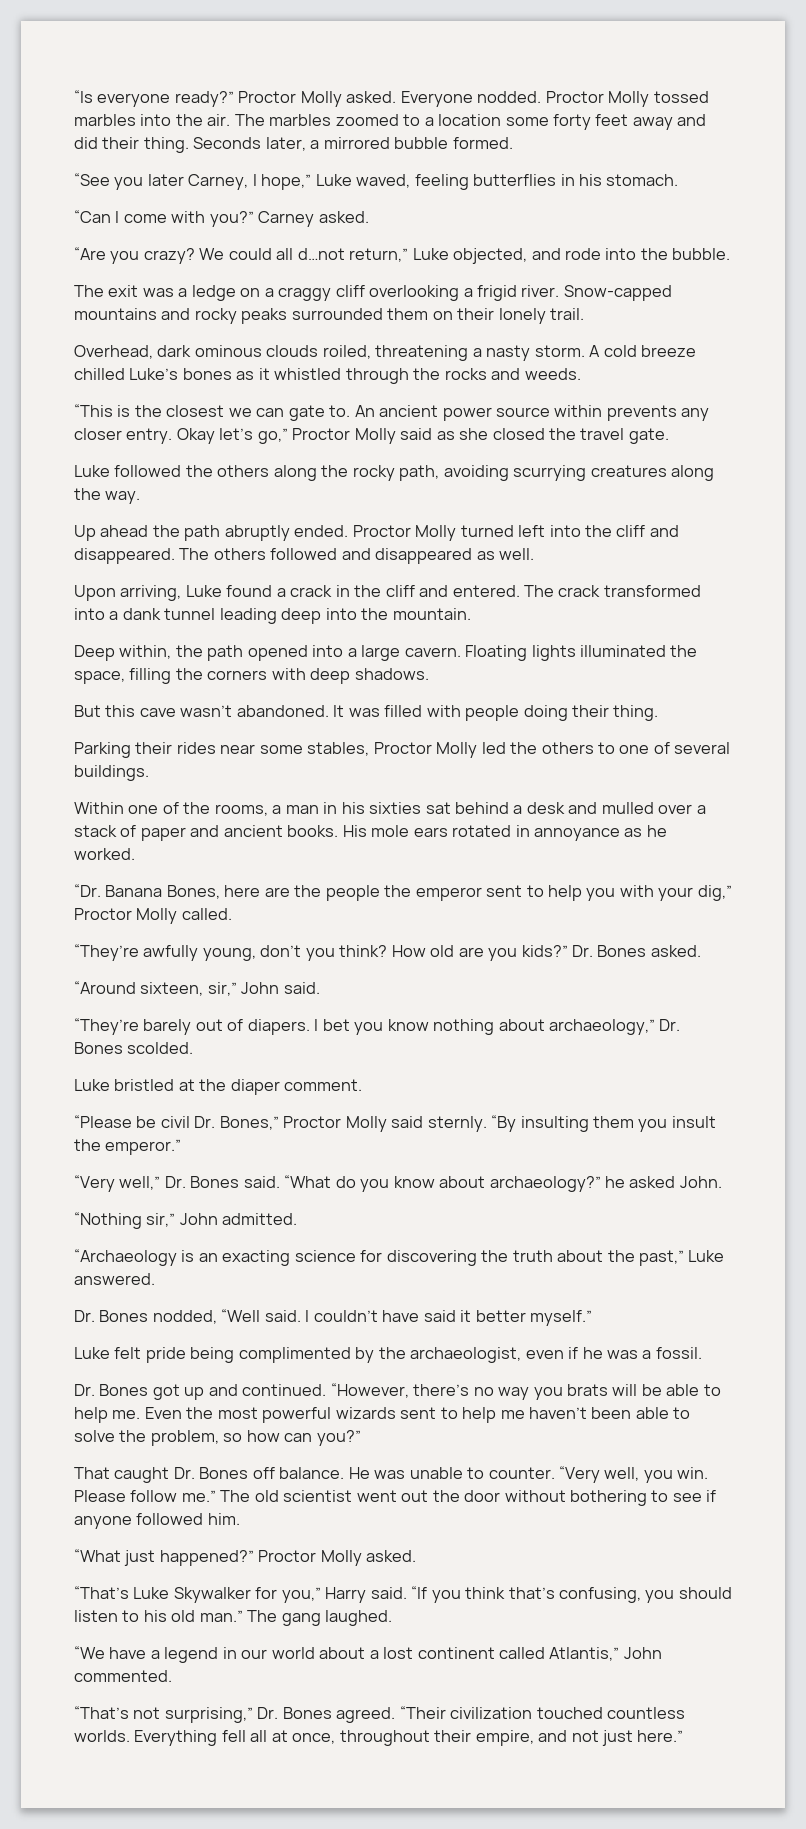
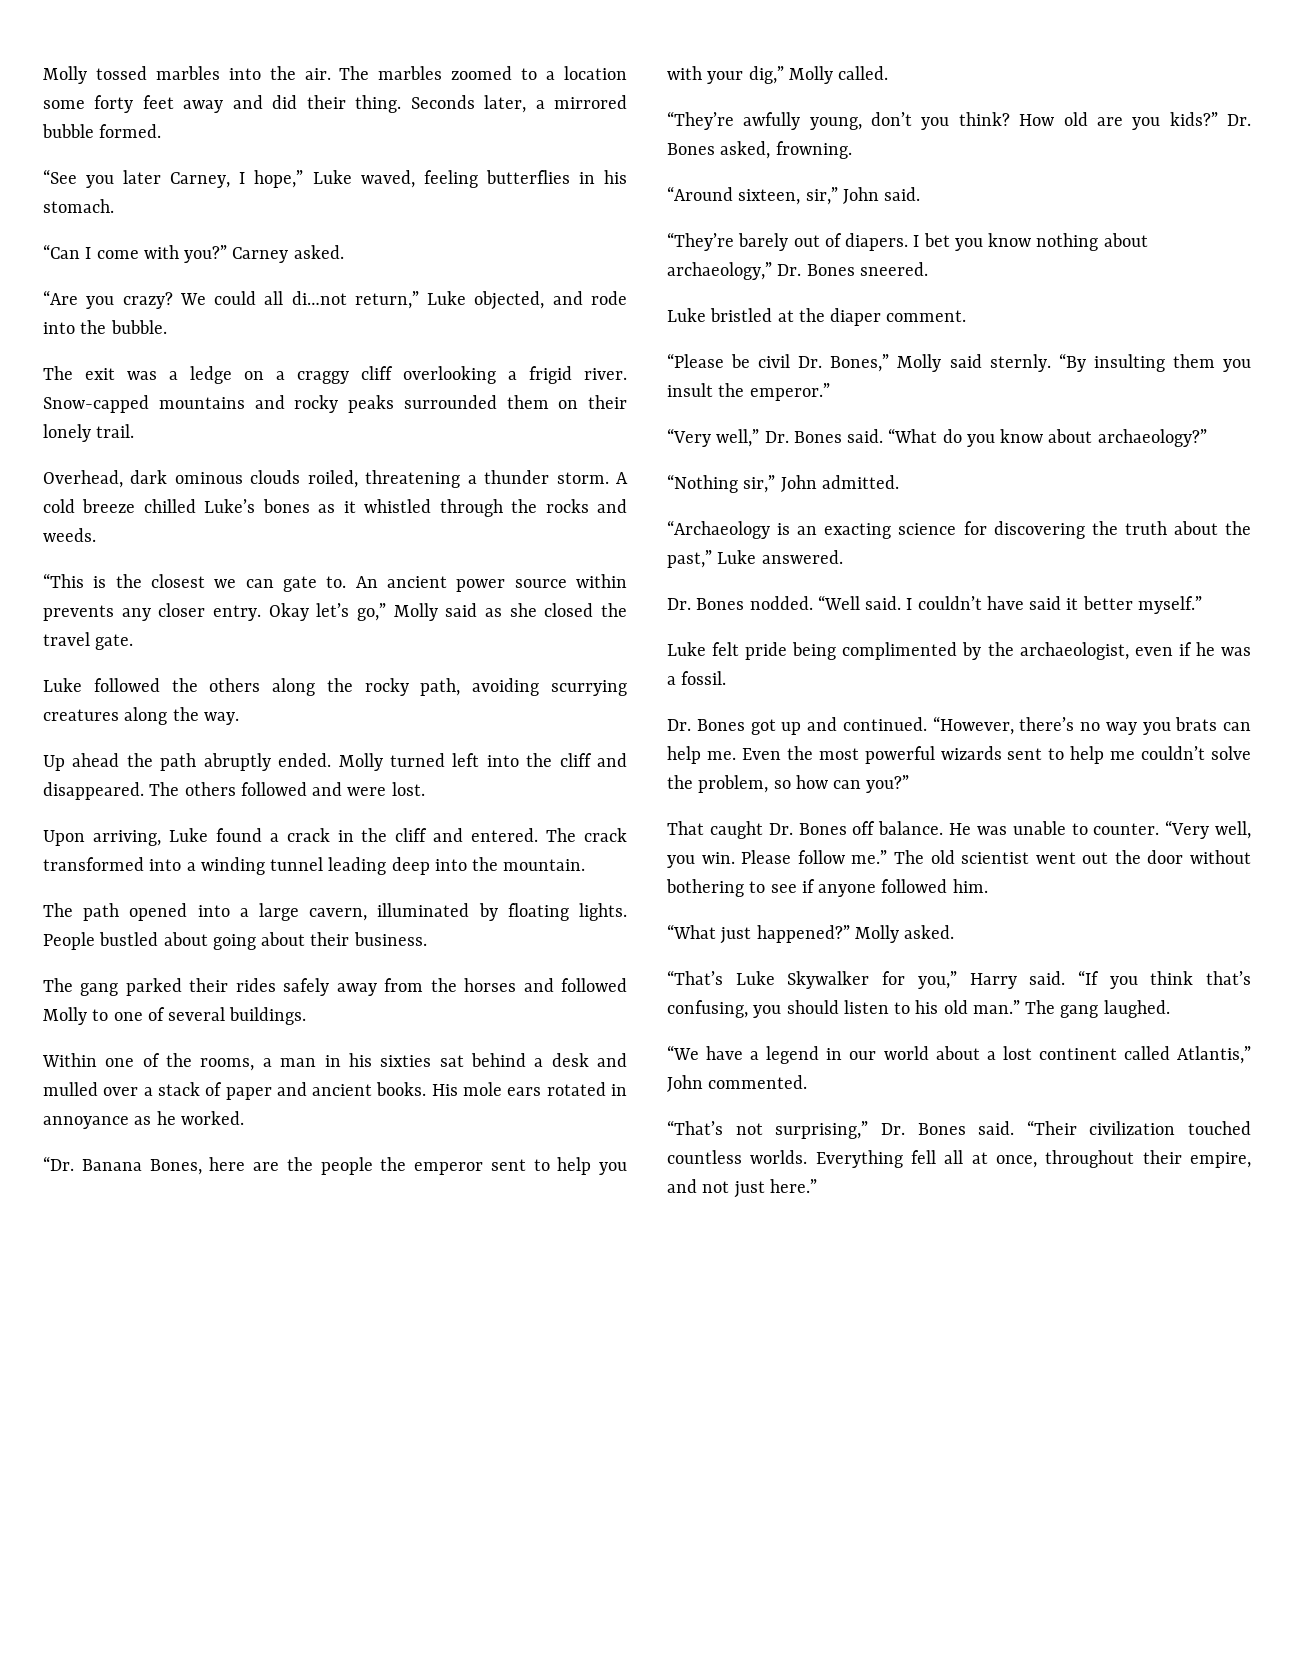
[74,90,604,107] “Is everyone ready?” Proctor Molly asked. Everyone nodded. Proctor -> (43, 75) none
[297,248,345,260] d…not -> [291,291,347,305] di…not
[486,345,531,361] nasty -> [484,470,550,484] thunder
[292,428,351,440] Proctor -> (386, 612) none
[352,525,411,537] Proctor -> (332, 760) none
[375,548,535,564] disappeared as well. -> [347,782,425,796] were lost.
[122,608,161,620] dank -> [200,857,265,875] winding
[74,645,203,661] Deep within, the -> [43,903,73,917] The
[404,645,698,661] [74,668,429,684] [74,705,659,721] [74,742,594,758] cavern. Floating lights illuminated the space, filling the corners with deep shadows. // But this cave wasn’t abandoned. It was filled with people doing their thing. // Parking their rides near some stables, Proctor Molly led the others -> [309,903,627,921] [43,932,427,950] [43,978,627,996] [43,1007,87,1025] cavern, illuminated by floating lights. People bustled about going about their business. // The gang parked their rides safely away from the horses and followed Molly
[74,908,132,920] Proctor -> (784, 75) none
[650,945,701,957] asked. -> [720,141,852,159] asked, frowning.
[127,1042,194,1054] scolded. -> [859,262,928,276] sneered.
[283,1116,342,1128] Proctor -> (890, 363) none
[605,1176,722,1188] he asked John. -> (1207, 438) none
[152,1310,217,1324] nodded, -> [749,596,813,610] nodded.
[612,1384,721,1396] will be able to -> [1223,722,1251,731] can
[529,1407,691,1419] haven’t been able to -> [1141,746,1206,760] couldn’t
[258,1550,317,1562] Proctor -> (850, 934) none
[336,1707,396,1723] agreed. -> [978,1121,1015,1135] said.

